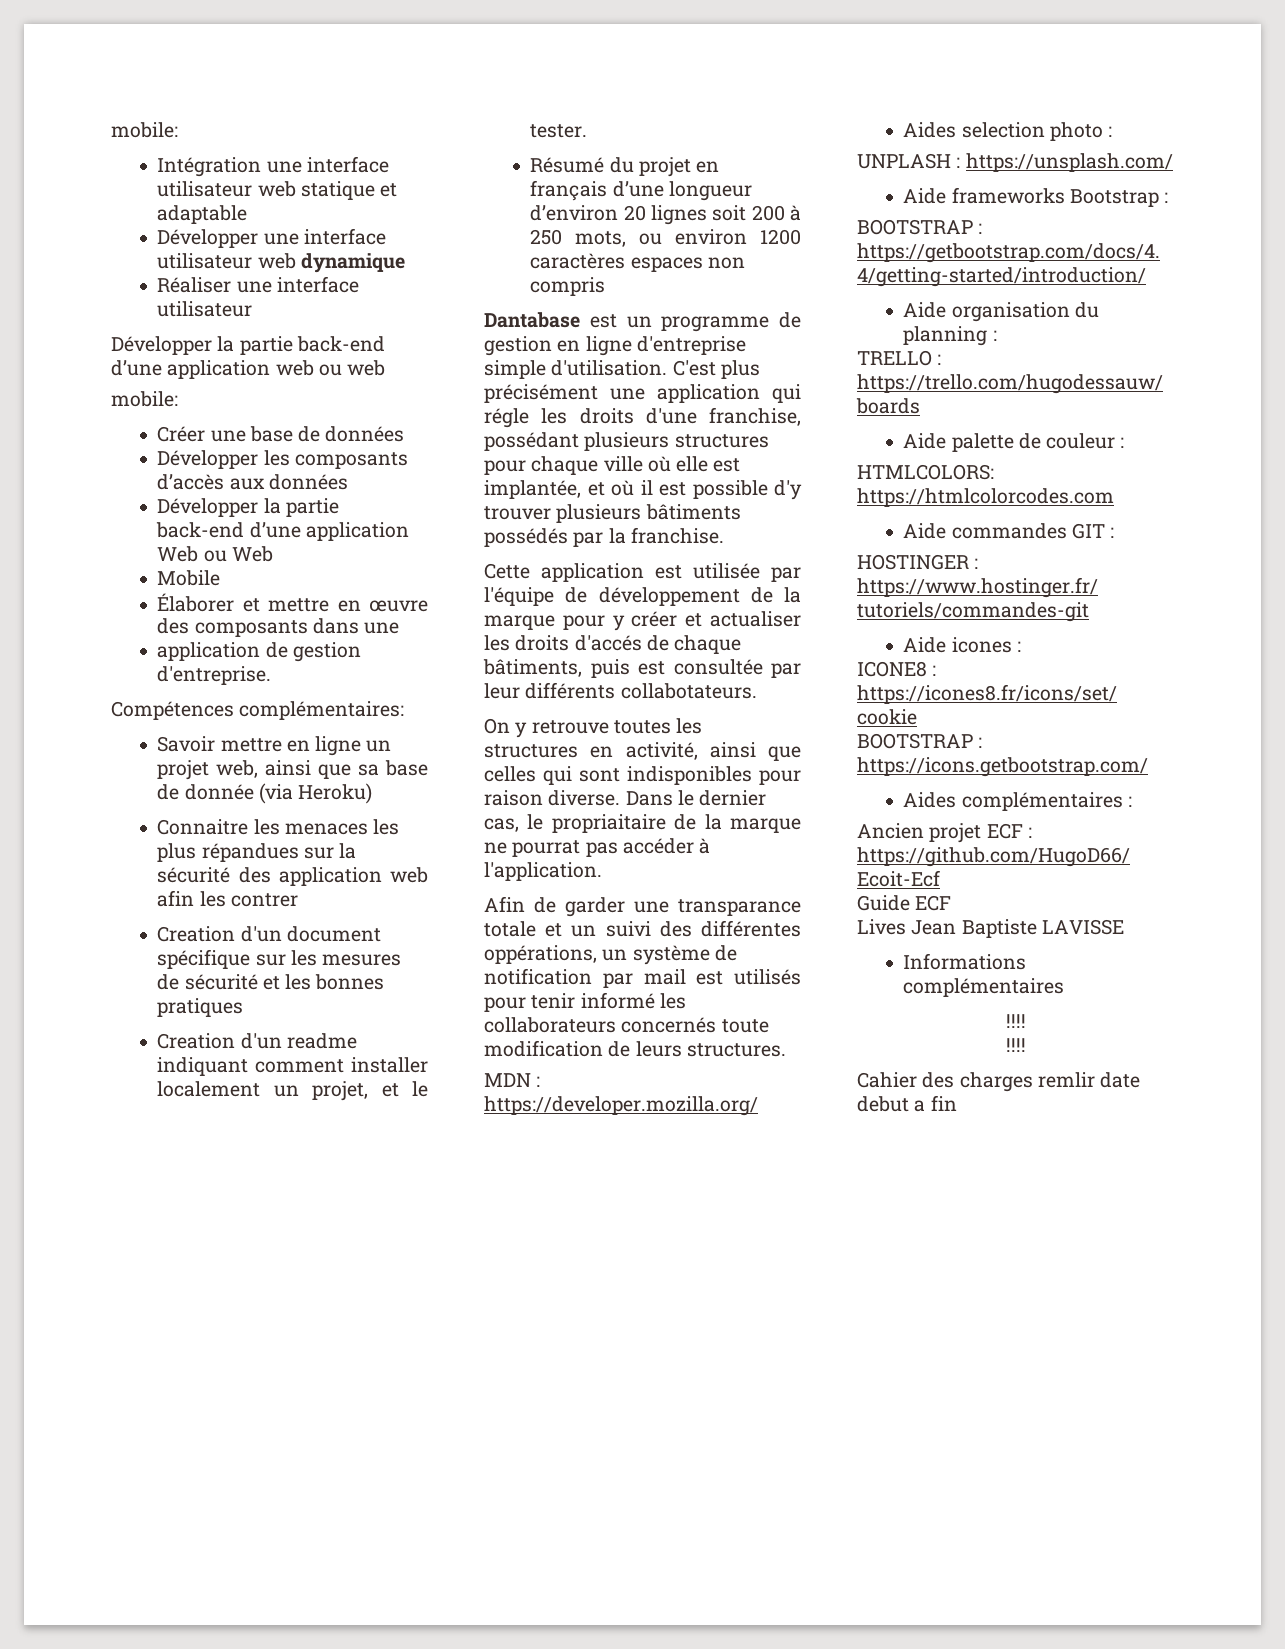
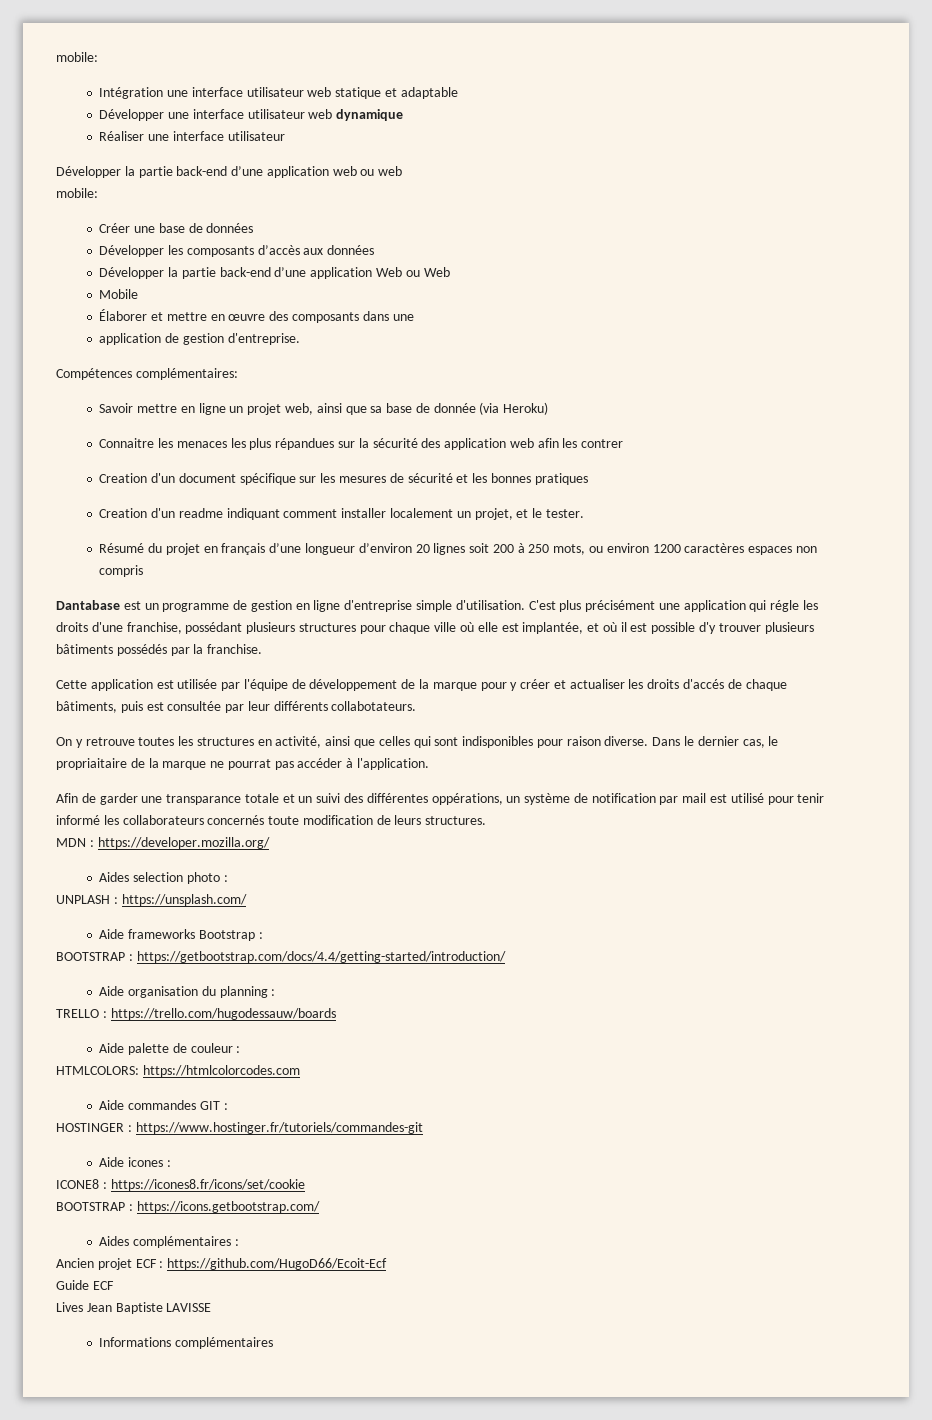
[734,969,801,985] utilisés -> [730,793,764,803] utilisé
[1005,1014,1026,1028] [1005,1038,1026,1052] [857,1072,1141,1092] [857,1095,957,1112] // !!!! // !!!! // Cahier des charges remlir date debut a fin -> (274, 1343) none

